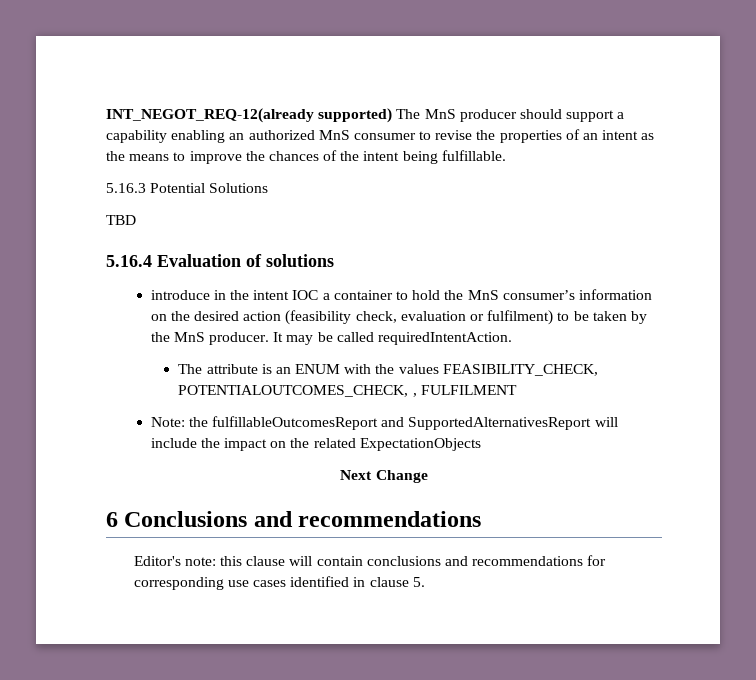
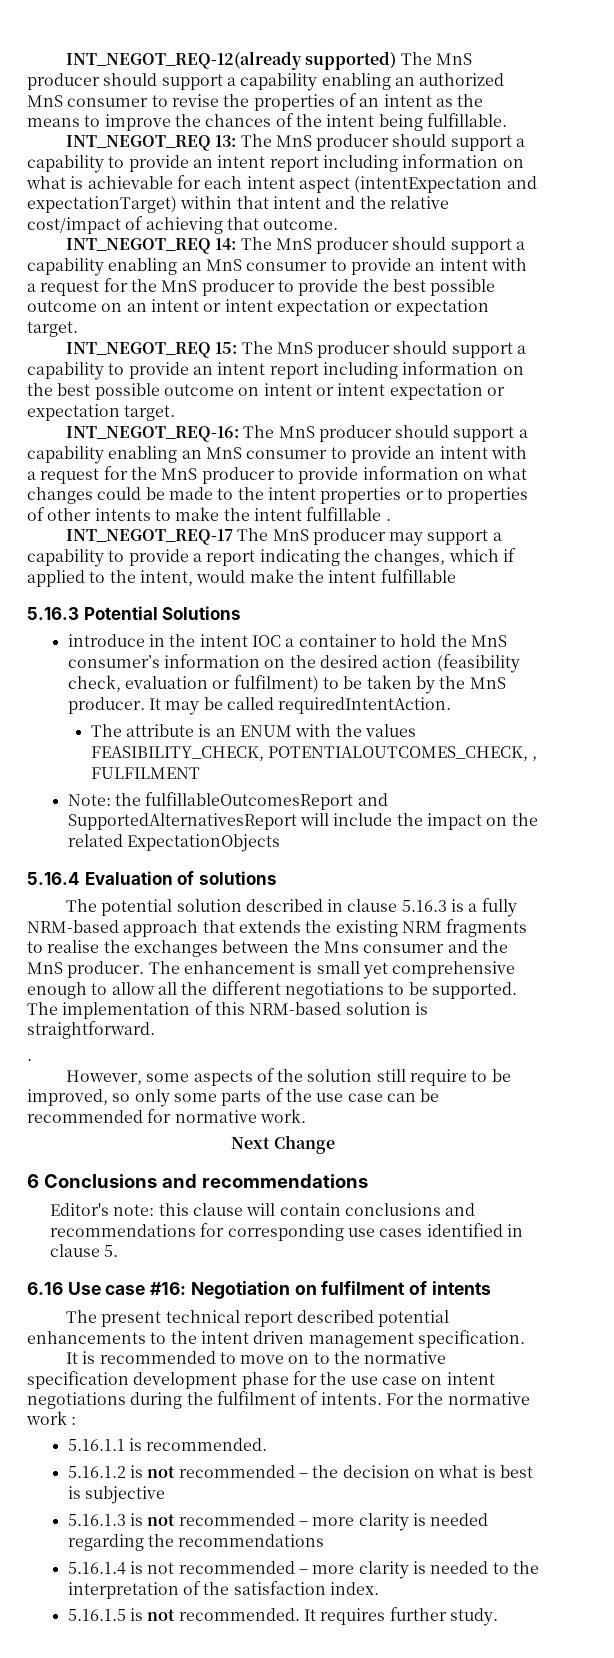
[106,183,269,193] [106,215,136,225] [106,254,334,267] 5.16.3 Potential Solutions // TBD // 5.16.4 Evaluation of solutions -> [65,134,526,151] [27,154,524,173] [26,175,537,193] [27,196,449,213] [27,216,339,234] [65,237,526,254] [27,258,527,276] [27,278,496,296] [27,299,489,316] [27,321,78,337] [65,341,527,358] [27,361,524,380] [27,383,505,400] [27,404,176,421] [65,425,528,442] [27,446,527,464] [27,466,528,484] [27,487,529,504] [27,507,391,521] [65,528,502,546] [27,548,516,567] [27,569,456,587] [27,606,242,620] INT_NEGOT_REQ 13: The MnS producer should support a capability to provide an intent report including information on what is achievable for each intent aspect (intentExpectation and expectationTarget) within that intent and the relative cost/impact of achieving that outcome. // INT_NEGOT_REQ 14: The MnS producer should support a capability enabling an MnS consumer to provide an intent with a request for the MnS producer to provide the best possible outcome on an intent or intent expectation or expectation target. // INT_NEGOT_REQ 15: The MnS producer should support a capability to provide an intent report including information on the best possible outcome on intent or intent expectation or expectation target. // INT_NEGOT_REQ-16: The MnS producer should support a capability enabling an MnS consumer to provide an intent with a request for the MnS producer to provide information on what changes could be made to the intent properties or to properties of other intents to make the intent fulfillable . // INT_NEGOT_REQ-17 The MnS producer may support a capability to provide a report indicating the changes, which if applied to the intent, would make the intent fulfillable // 5.16.3 Potential Solutions
(481, 444) none -> [27,871,277,885] [65,898,517,917] [27,919,528,937] [27,940,508,957] [27,961,516,979] [27,981,517,999] [27,1001,428,1019] [27,1021,155,1039] [27,1059,32,1061] [65,1068,511,1086] [27,1088,440,1107] [27,1109,306,1123] // 5.16.4 Evaluation of solutions // The potential solution described in clause 5.16.3 is a fully NRM-based approach that extends the existing NRM fragments to realise the exchanges between the Mns consumer and the MnS producer. The enhancement is small yet comprehensive enough to allow all the different negotiations to be supported. The implementation of this NRM-based solution is straightforward. // . // However, some aspects of the solution still require to be improved, so only some parts of the use case can be recommended for normative work.
(425, 582) none -> [27,1281,491,1299] [65,1310,450,1327] [27,1330,525,1348] [65,1351,447,1364] [27,1371,495,1389] [27,1391,530,1409] [26,1411,77,1425] [67,1438,268,1451] [67,1465,533,1478] [67,1486,165,1504] [67,1513,489,1531] [67,1534,325,1551] [67,1561,539,1579] [67,1581,379,1599] [67,1607,498,1626] // 6.16 Use case #16: Negotiation on fulfilment of intents // The present technical report described potential enhancements to the intent driven management specification. // It is recommended to move on to the normative specification development phase for the use case on intent negotiations during the fulfilment of intents. For the normative work : // 5.16.1.1 is recommended. // 5.16.1.2 is not recommended – the decision on what is best is subjective // 5.16.1.3 is not recommended – more clarity is needed regarding the recommendations // 5.16.1.4 is not recommended – more clarity is needed to the interpretation of the satisfaction index. // 5.16.1.5 is not recommended. It requires further study.

